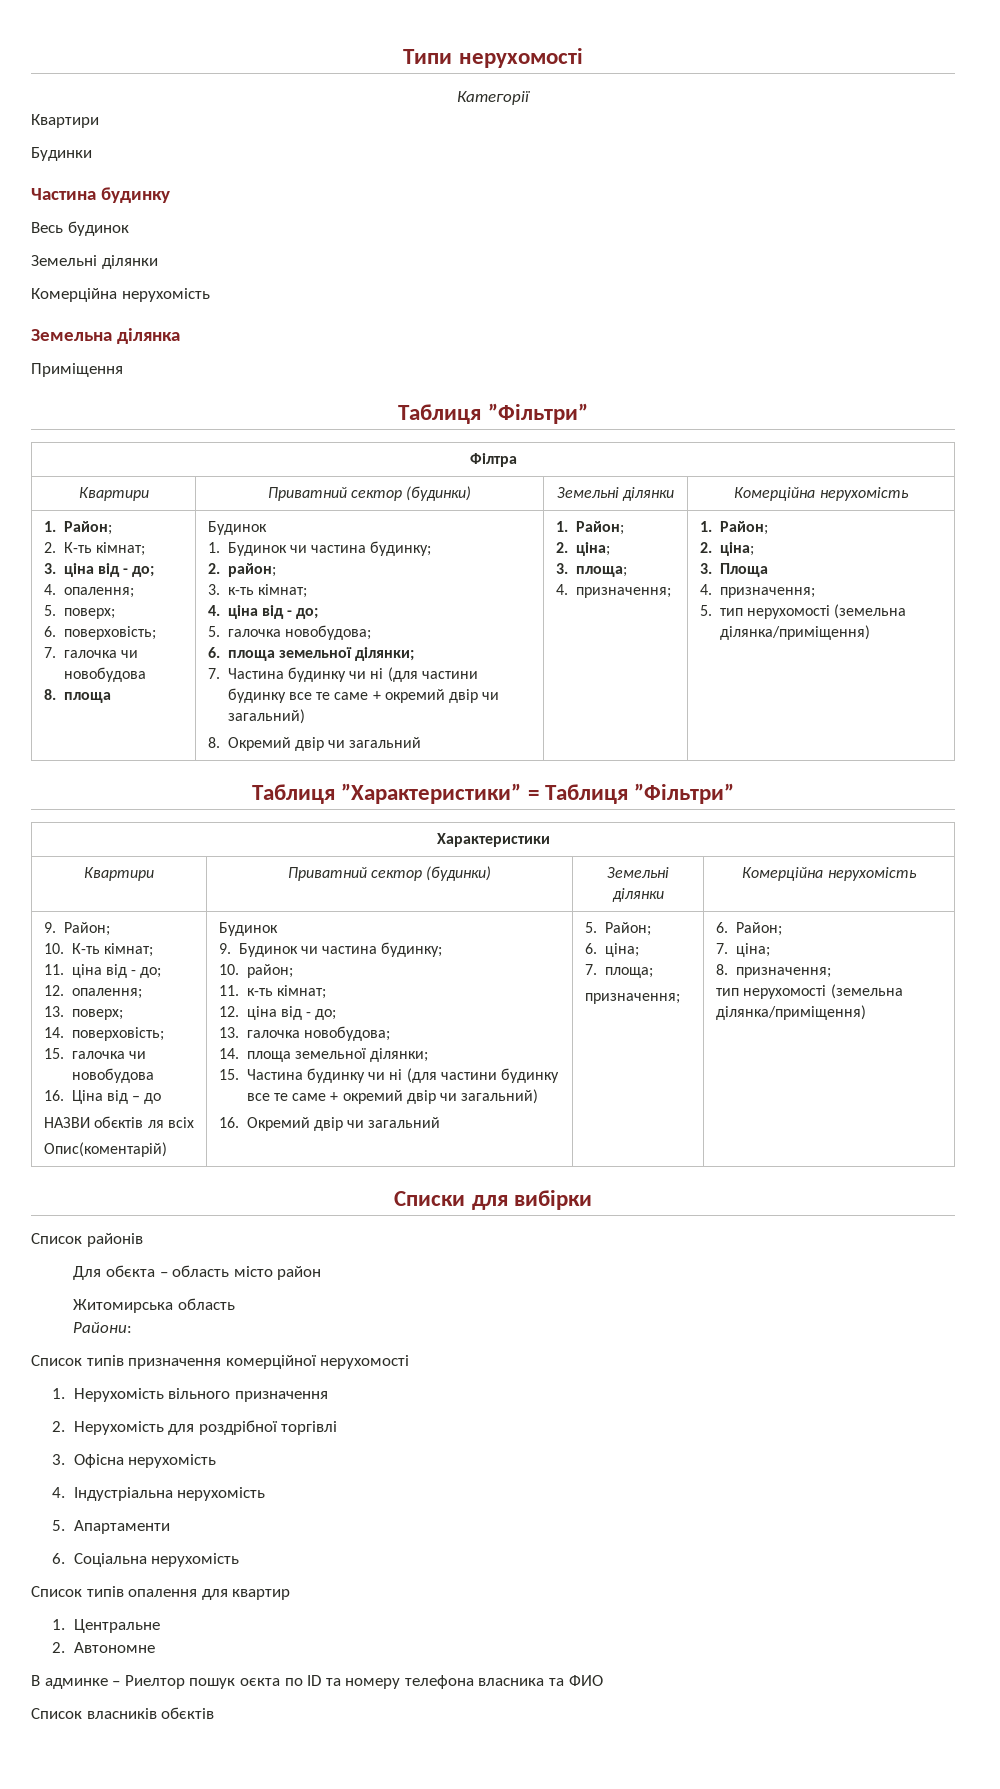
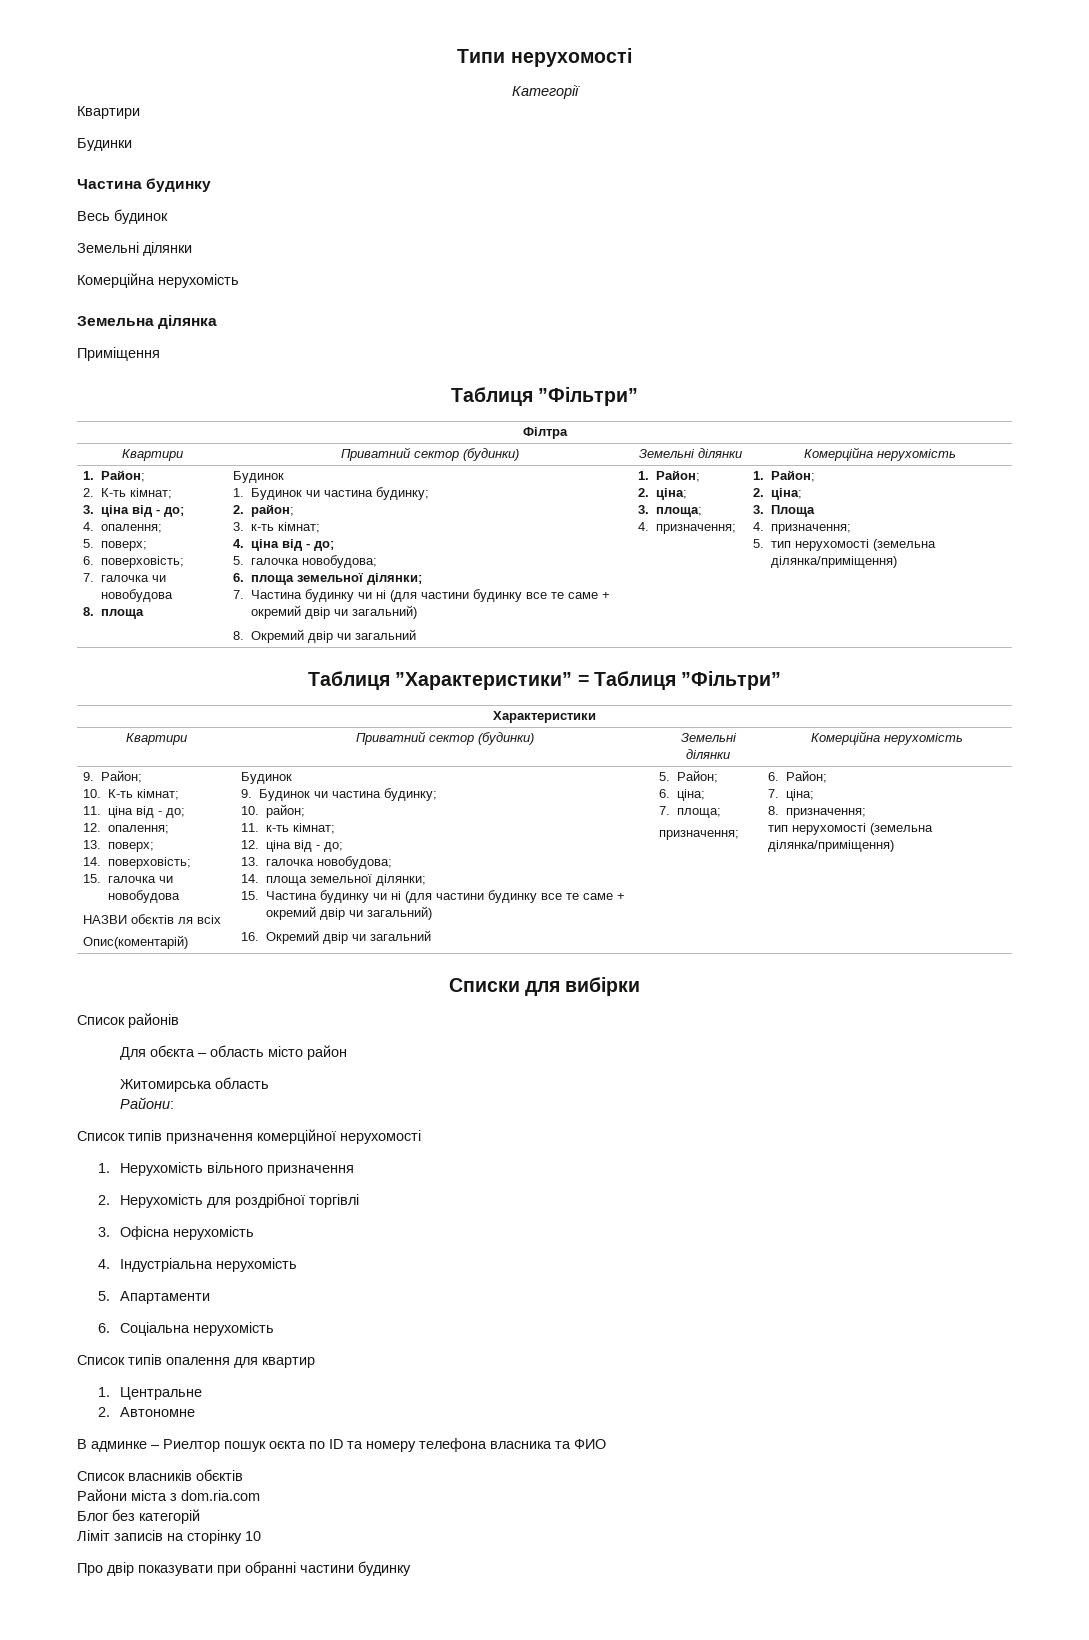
[44,1090,162,1104] // 16. Ціна від – до -> (180, 896) none
(215, 1713) none -> [77,1489,260,1501] [77,1509,200,1524] [77,1530,261,1544] [77,1561,411,1576] // Райони міста з dom.ria.com // Блог без категорій // Ліміт записів на сторінку 10 // Про двір показувати при обранні частини будинку

